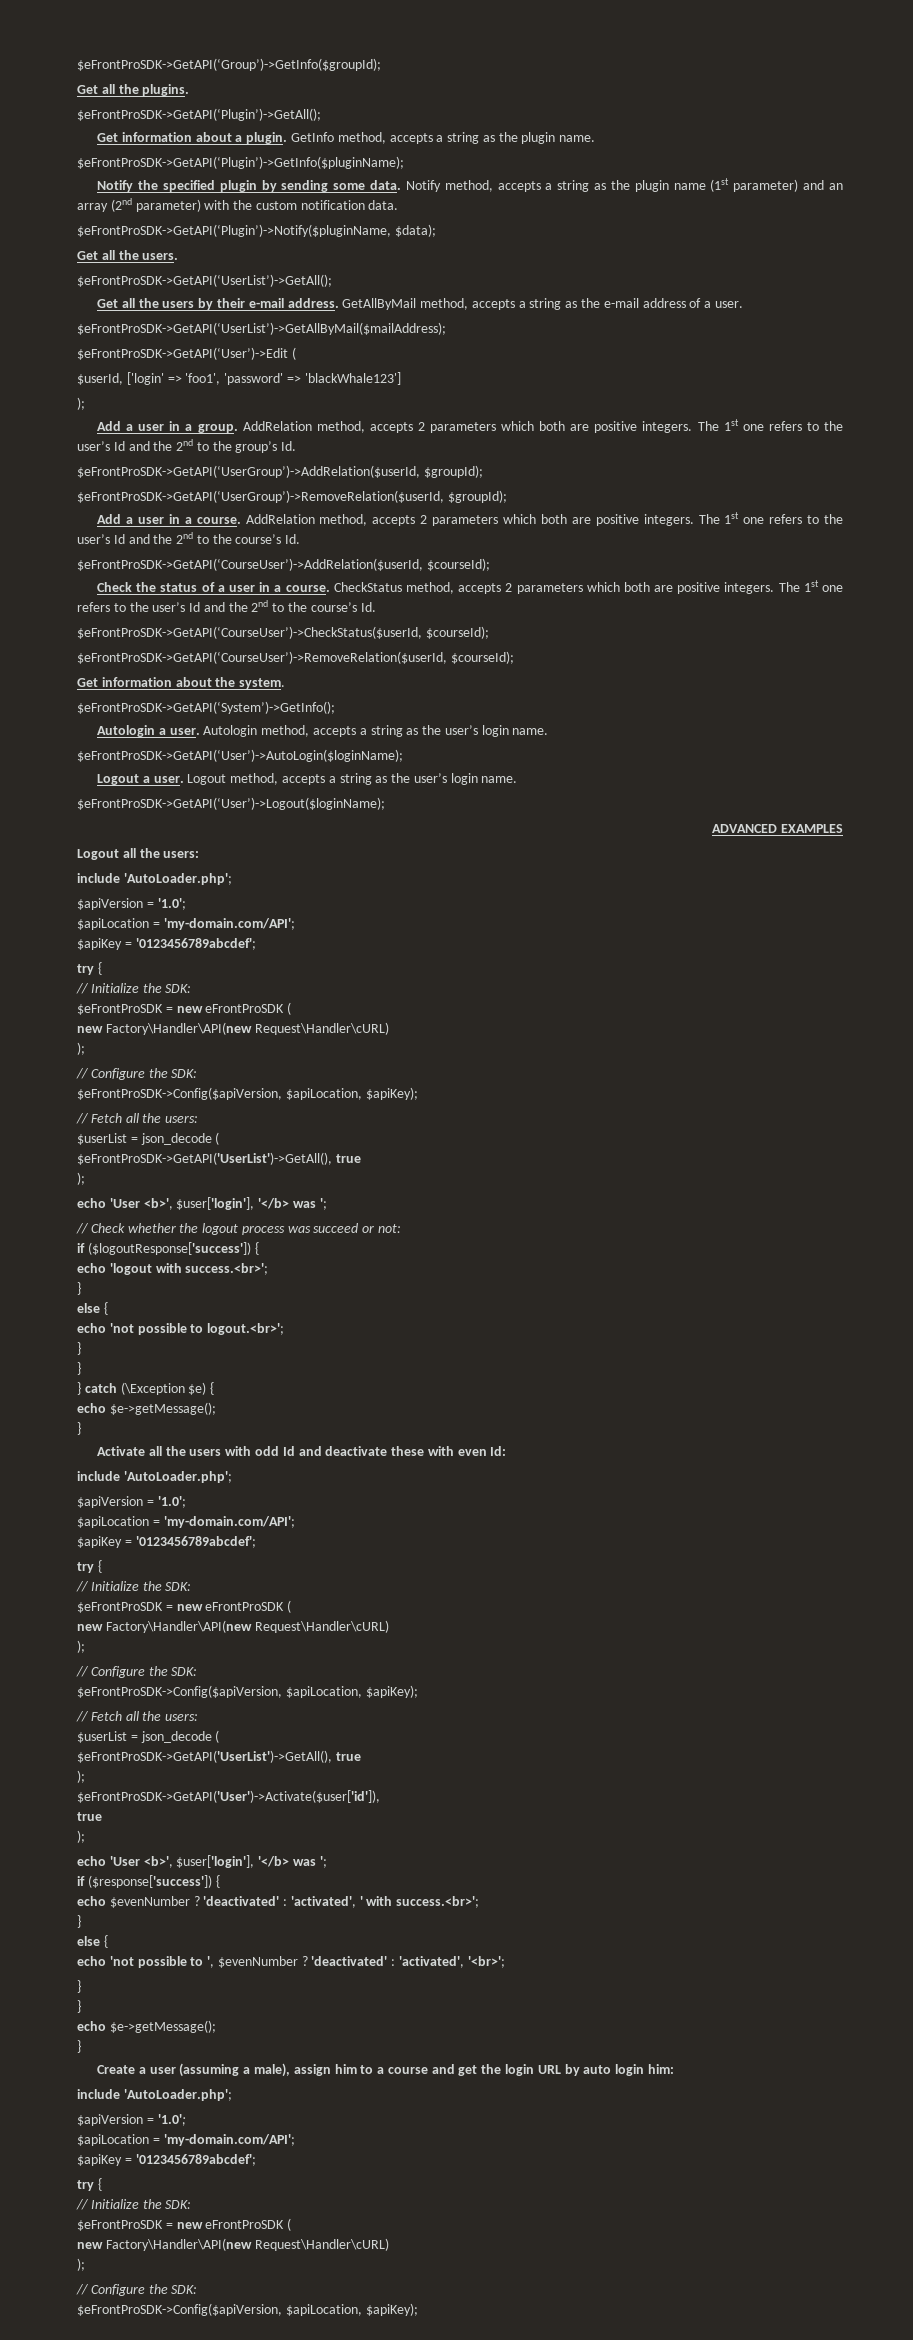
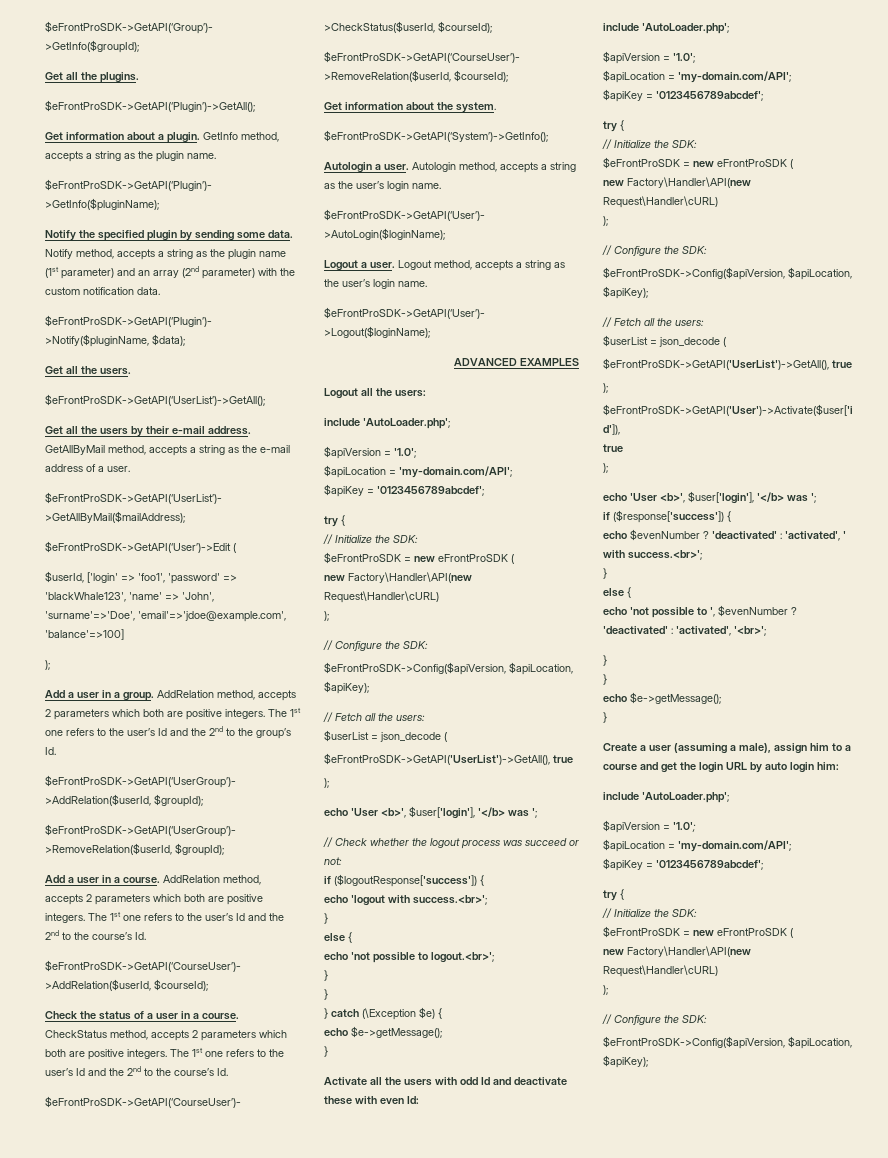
[304,372,401,385] 'blackWhale123'] -> [45,592,214,602] [45,611,286,622] [45,629,124,640] 'blackWhale123', 'name' => 'John', 'surname'=>'Doe', 'email'=>'jdoe@example.com', 'balance'=>100]

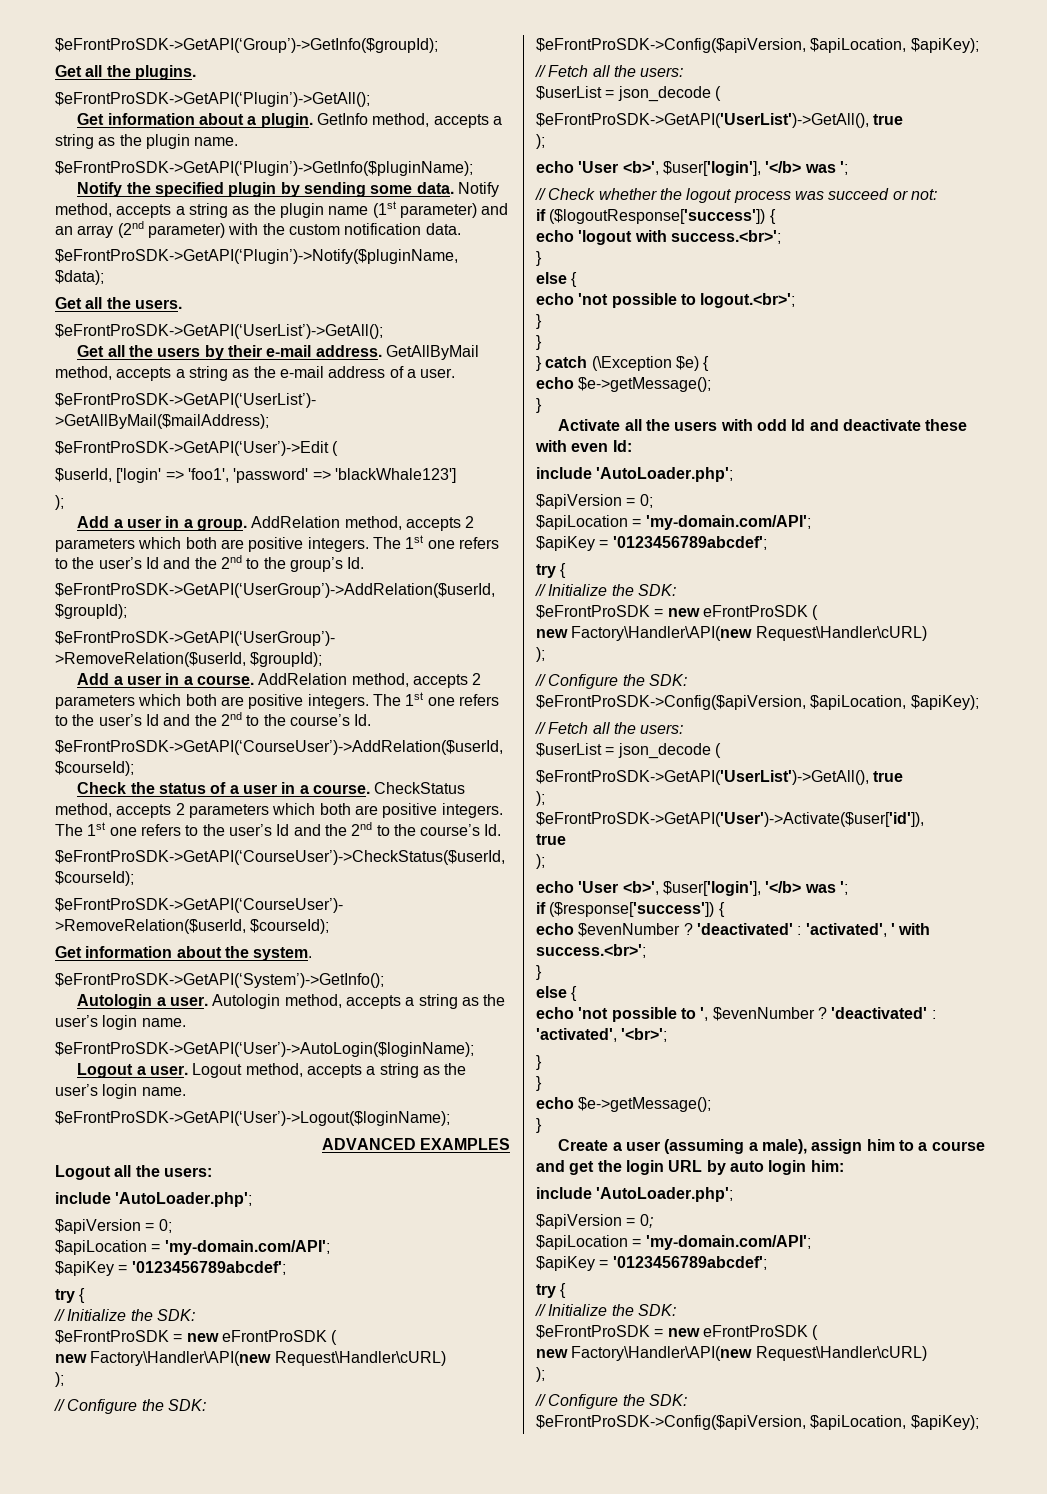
[45,592,214,602] [45,611,286,622] [45,629,124,640] 'blackWhale123', 'name' => 'John', 'surname'=>'Doe', 'email'=>'jdoe@example.com', 'balance'=>100] -> [334,468,456,483] 'blackWhale123']
[394,448,416,458] '1.0'; -> [158,1219,172,1233] 0;
[673,53,695,63] '1.0'; -> [639,494,653,508] 0;
[673,822,696,832] '1.0'; -> [639,1214,653,1228] 0;

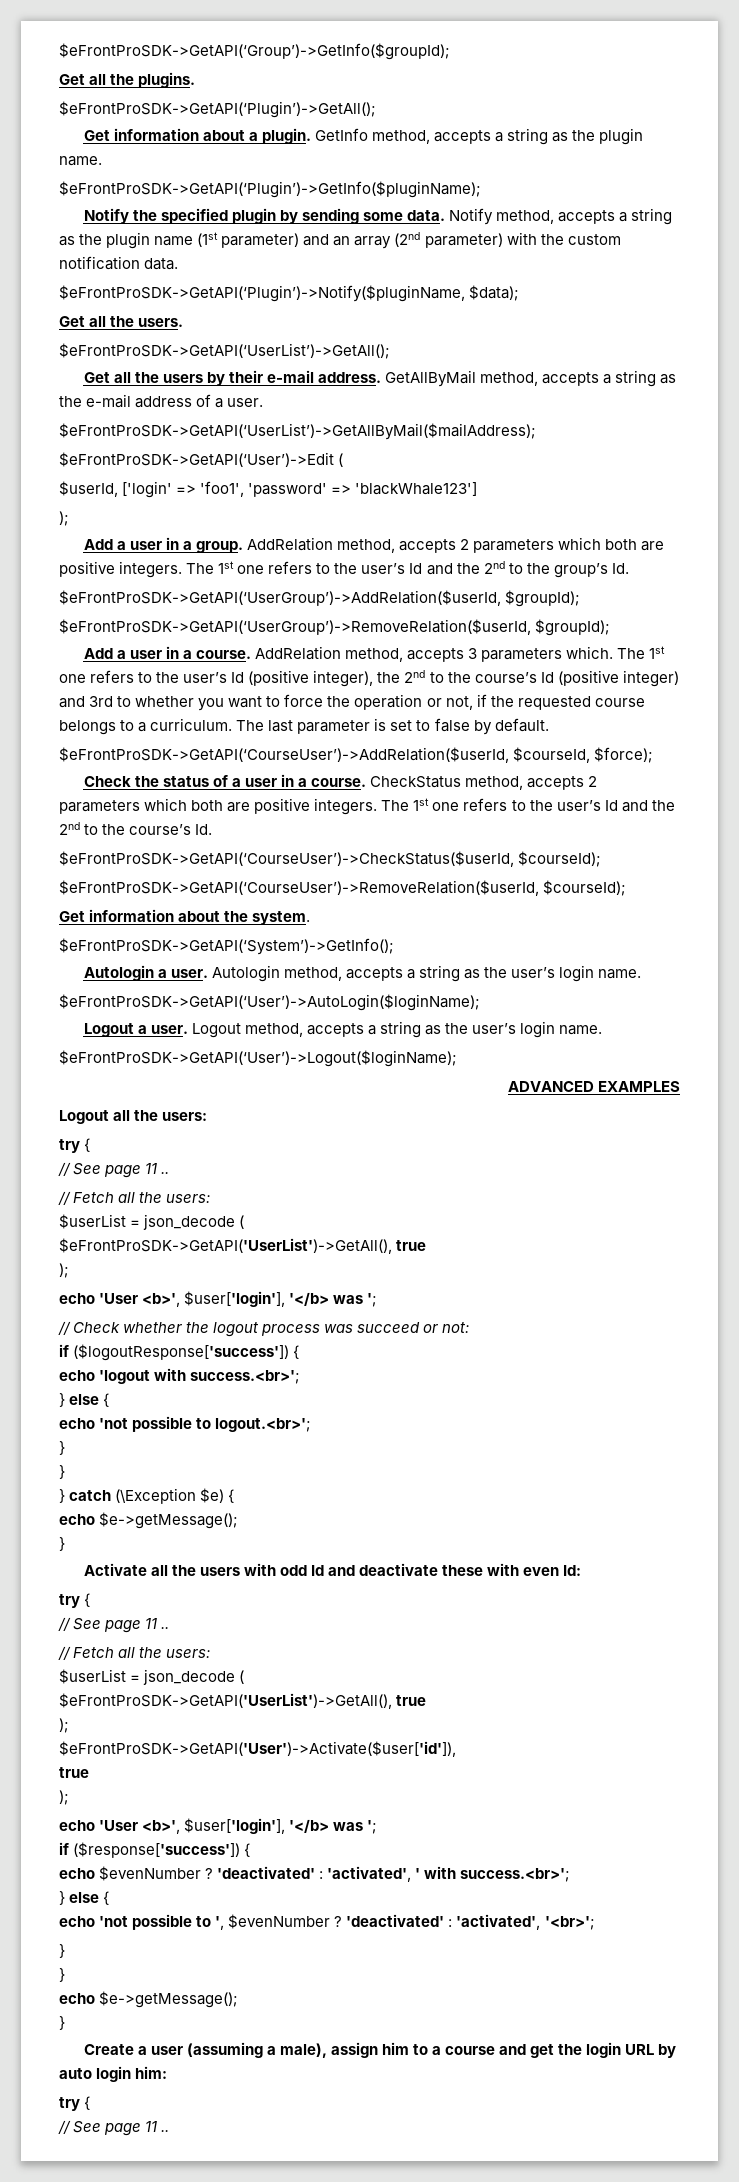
[472,673,482,685] [55,692,499,709] [55,712,372,726] 2 parameters which both are positive integers. The 1st one refers to the user’s Id and the 2nd to the course’s Id. -> [467,646,666,662] [59,670,679,687] [59,694,645,711] [59,718,549,735] 3 parameters which. The 1st one refers to the user’s Id (positive integer), the 2nd to the course’s Id (positive integer) and 3rd to whether you want to force the operation or not, if the requested course belongs to a curriculum. The last parameter is set to false by default.
[55,761,134,776] $courseId); -> [513,747,654,763] $courseId, $force);
[55,1192,253,1207] [55,1219,172,1234] [55,1240,330,1255] [55,1261,286,1276] [55,1288,86,1303] [54,1309,195,1321] [55,1330,338,1345] [55,1351,446,1366] [55,1372,64,1387] [54,1399,206,1414] [536,38,979,53] include 'AutoLoader.php'; // $apiVersion = 0; // $apiLocation = 'my-domain.com/API'; // $apiKey = '0123456789abcdef'; // try { // // Initialize the SDK: // $eFrontProSDK = new eFrontProSDK ( // new Factory\Handler\API(new Request\Handler\cURL) // ); // // Configure the SDK: // $eFrontProSDK->Config($apiVersion, $apiLocation, $apiKey); -> [59,1138,91,1153] [58,1162,170,1178] try { // // See page 11 ..
(542, 258) // -> (65, 1400) none
[536,467,734,482] [536,494,653,509] [536,515,811,530] [536,536,767,551] [536,563,567,578] [535,584,676,596] [536,605,819,620] [536,626,927,641] [536,647,545,662] [535,674,687,689] [536,695,979,710] include 'AutoLoader.php'; // $apiVersion = 0; // $apiLocation = 'my-domain.com/API'; // $apiKey = '0123456789abcdef'; // try { // // Initialize the SDK: // $eFrontProSDK = new eFrontProSDK ( // new Factory\Handler\API(new Request\Handler\cURL) // ); // // Configure the SDK: // $eFrontProSDK->Config($apiVersion, $apiLocation, $apiKey); -> [59,1593,91,1608] [58,1617,170,1633] try { // // See page 11 ..
(542, 972) // -> (65, 1898) none
[536,1187,734,1202] [536,1214,653,1229] [536,1235,811,1250] [536,1256,767,1271] [536,1283,567,1298] [535,1304,676,1316] [536,1325,819,1340] [536,1346,927,1361] [536,1367,545,1382] [535,1394,687,1409] [536,1415,979,1430] include 'AutoLoader.php'; // $apiVersion = 0; // $apiLocation = 'my-domain.com/API'; // $apiKey = '0123456789abcdef'; // try { // // Initialize the SDK: // $eFrontProSDK = new eFrontProSDK ( // new Factory\Handler\API(new Request\Handler\cURL) // ); // // Configure the SDK: // $eFrontProSDK->Config($apiVersion, $apiLocation, $apiKey); -> [59,2096,91,2111] [58,2120,170,2136] try { // // See page 11 ..

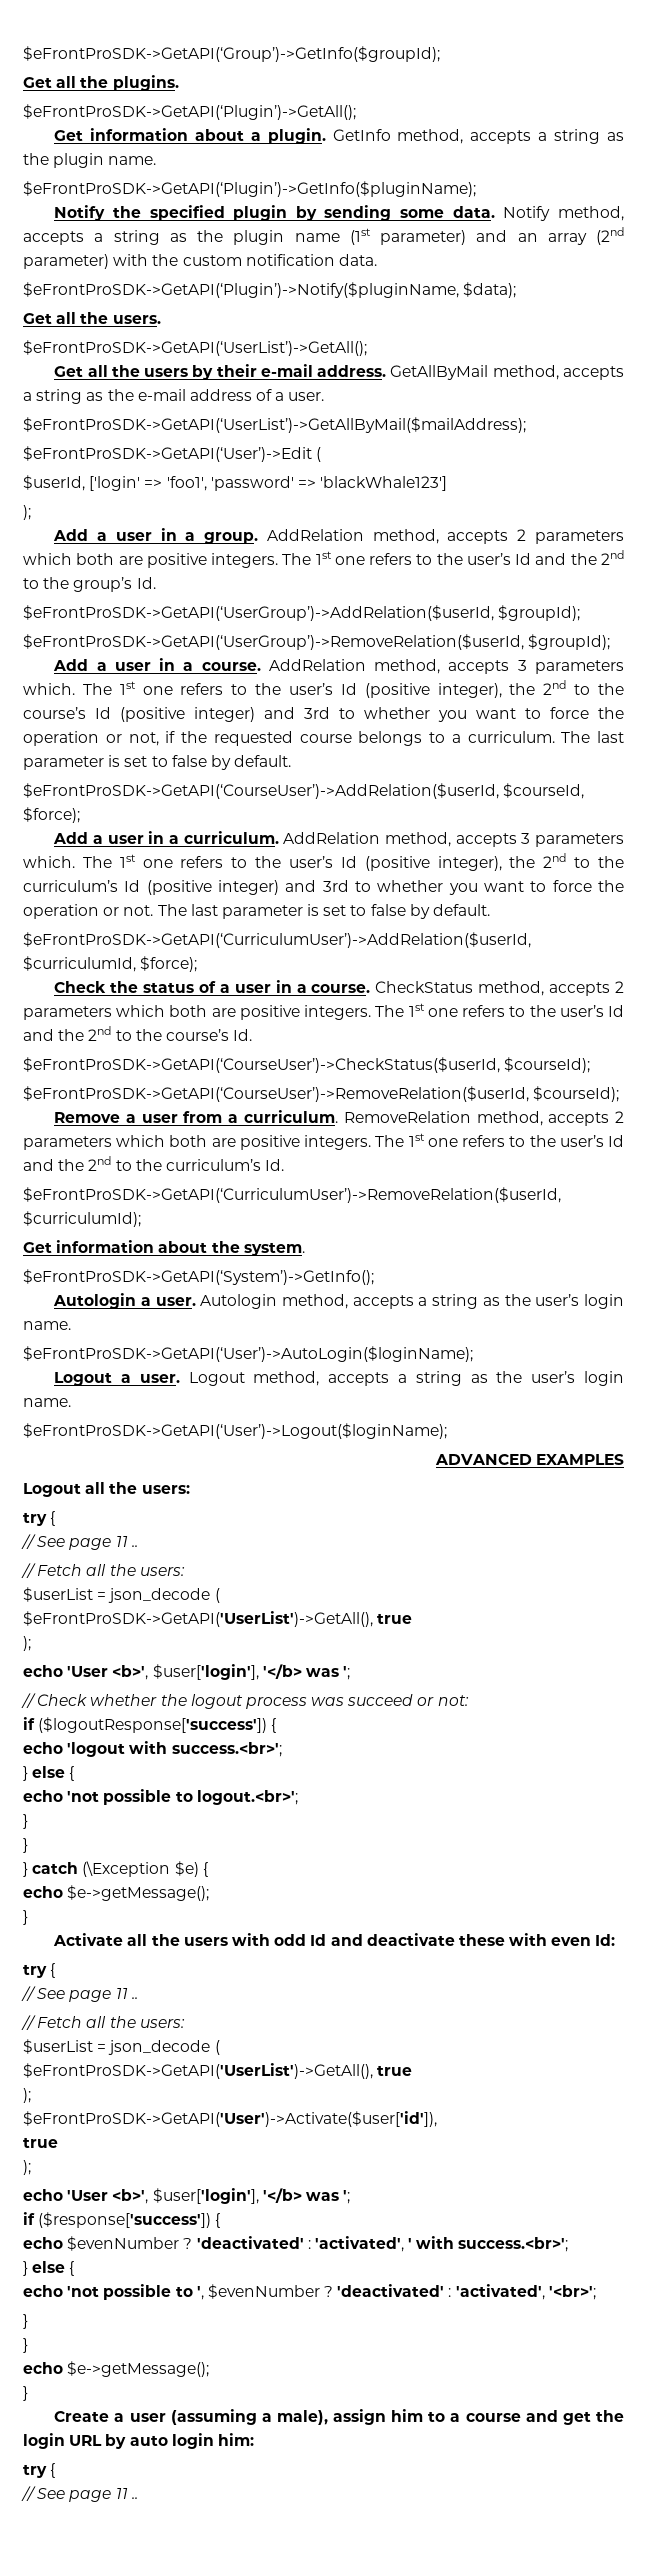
(654, 755) none -> [53,831,624,847] [23,853,624,871] [23,880,624,895] [23,904,491,919] [23,932,531,948] [23,956,198,972] // Add a user in a curriculum. AddRelation method, accepts 3 parameters which. The 1st one refers to the user’s Id (positive integer), the 2nd to the curriculum’s Id (positive integer) and 3rd to whether you want to force the operation or not. The last parameter is set to false by default. // $eFrontProSDK->GetAPI(‘CurriculumUser’)->AddRelation($userId, $curriculumId, $force);
(627, 888) none -> [54,1110,624,1126] [23,1133,624,1150] [23,1156,285,1171] [23,1187,561,1203] [23,1211,141,1227] // Remove a user from a curriculum. RemoveRelation method, accepts 2 parameters which both are positive integers. The 1st one refers to the user’s Id and the 2nd to the curriculum’s Id. // $eFrontProSDK->GetAPI(‘CurriculumUser’)->RemoveRelation($userId, $curriculumId);

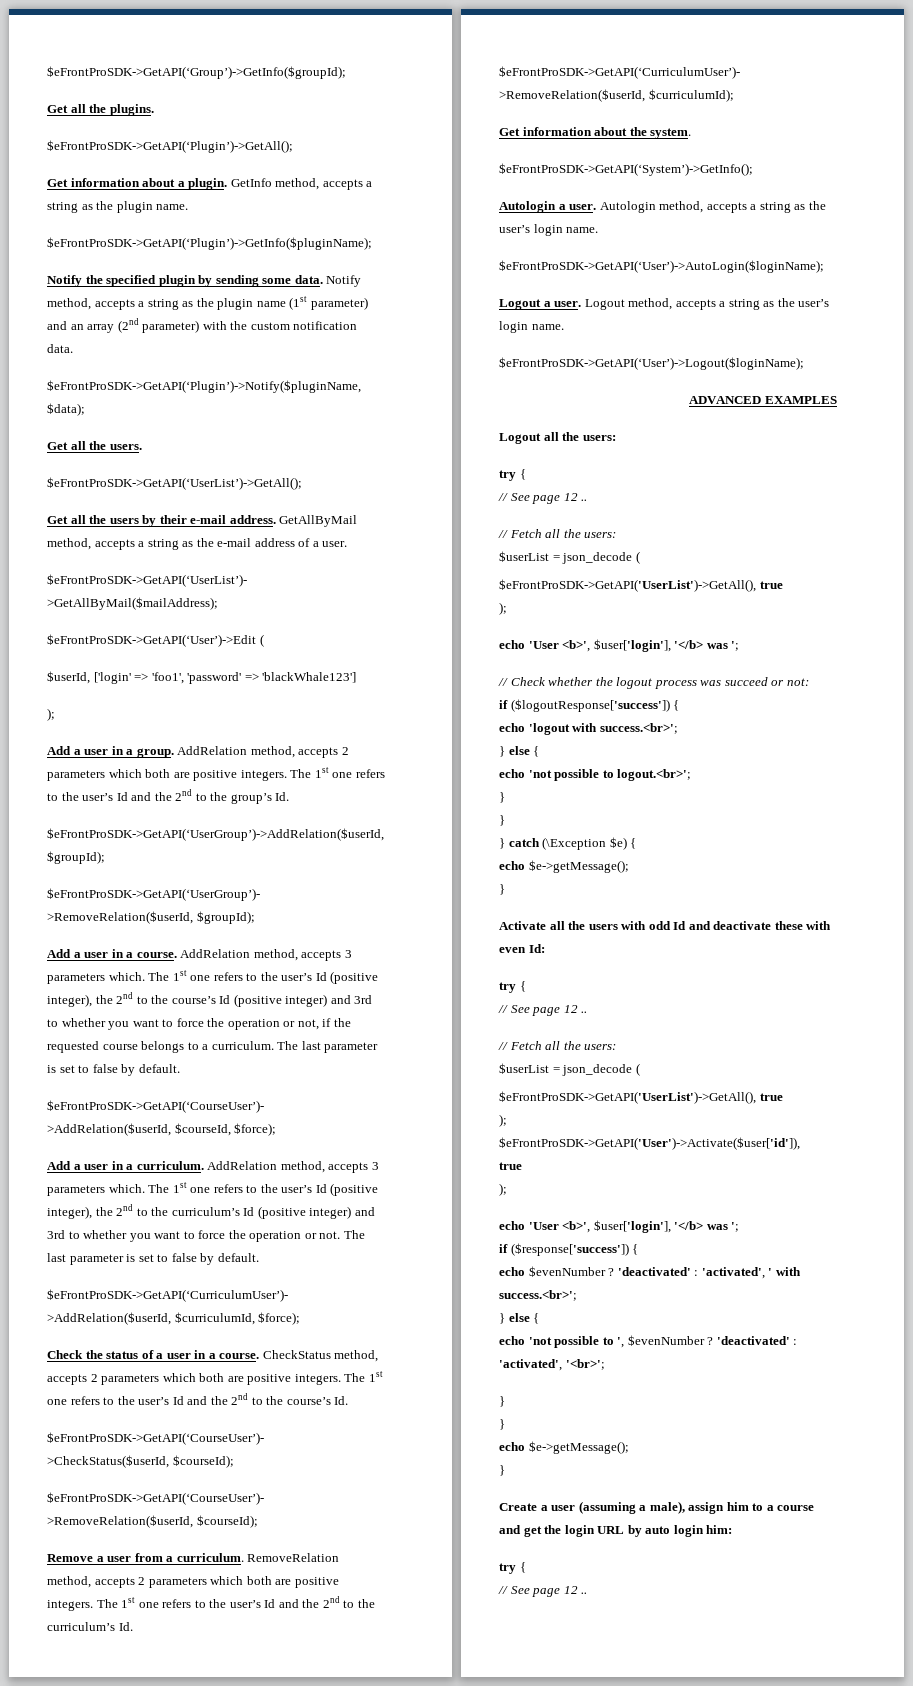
[115,1536,128,1547] 11 -> [563,493,578,501] 12
[115,1988,128,1999] 11 -> [563,1005,578,1013] 12
[115,2488,128,2499] 11 -> [563,1586,578,1594] 12

